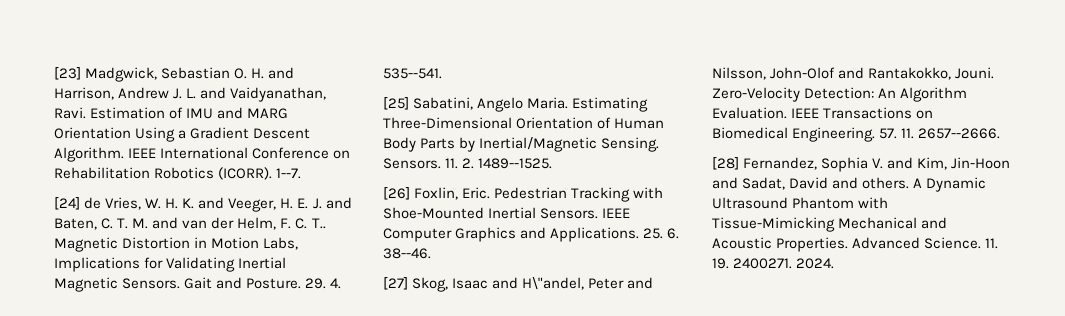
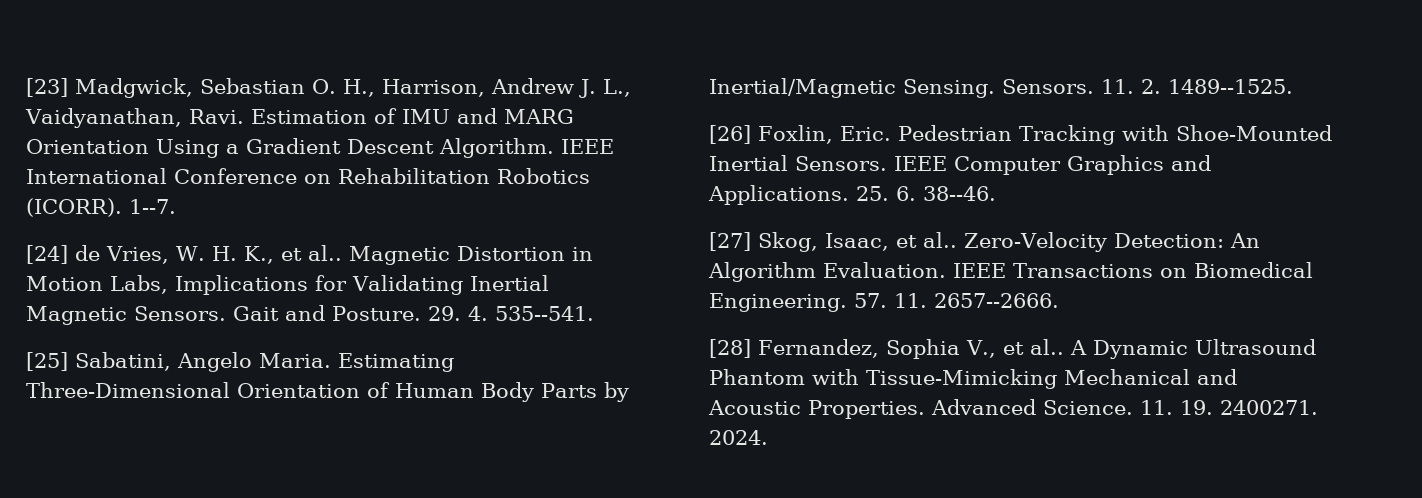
[251,67,295,79] H. and -> [342,79,375,97] H.,
[186,87,227,99] L. and -> [602,79,631,97] L.,
[182,197,352,212] [54,217,326,230] K. and Veeger, H. E. J. and Baten, C. T. M. and van der Helm, F. C. T.. -> [243,245,342,264] K., et al..
[452,277,654,290] [712,67,995,80] Isaac and H\"andel, Peter and Nilsson, John-Olof and Rantakokko, Jouni. -> [825,232,957,251] Isaac, et al..
[872,157,1011,170] [712,177,910,190] V. and Kim, Jin-Hoon and Sadat, David and others. -> [965,339,1064,358] V., et al..

